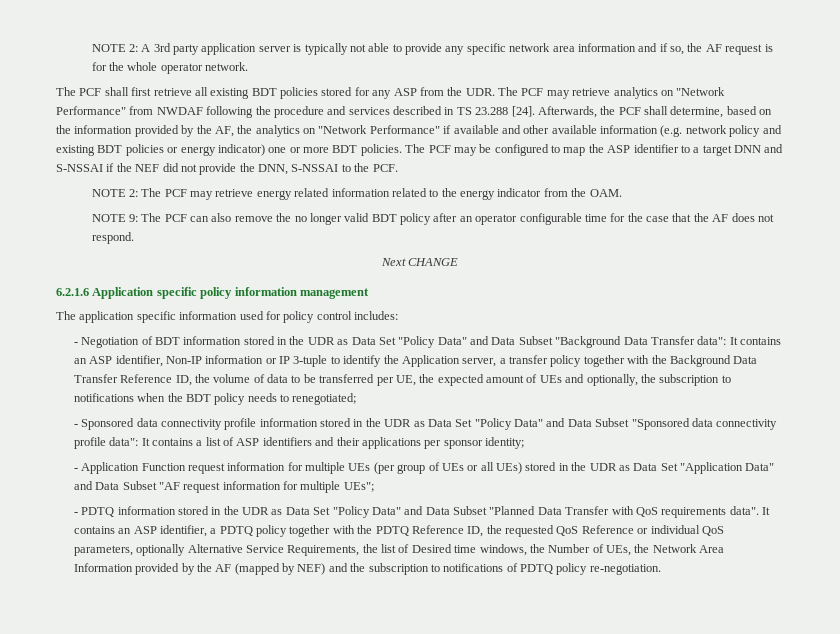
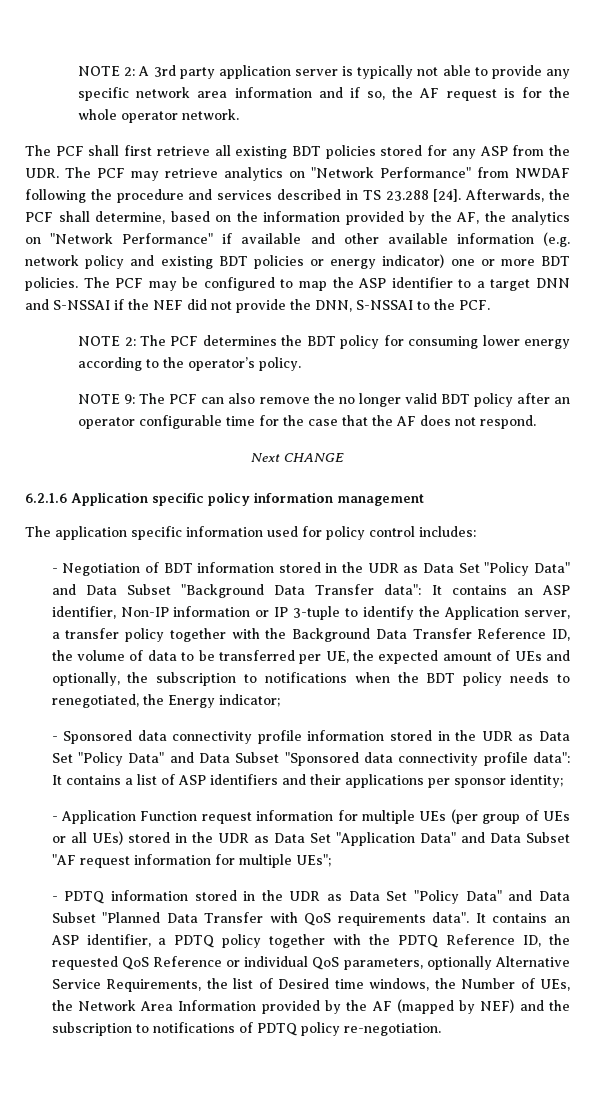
[190,188,622,200] may retrieve energy related information related to the energy indicator from the OAM. -> [202,335,570,349] [78,357,302,371] determines the BDT policy for consuming lower energy according to the operator’s policy.
[292,393,357,405] renegotiated; -> [51,694,280,708] renegotiated, the Energy indicator;

